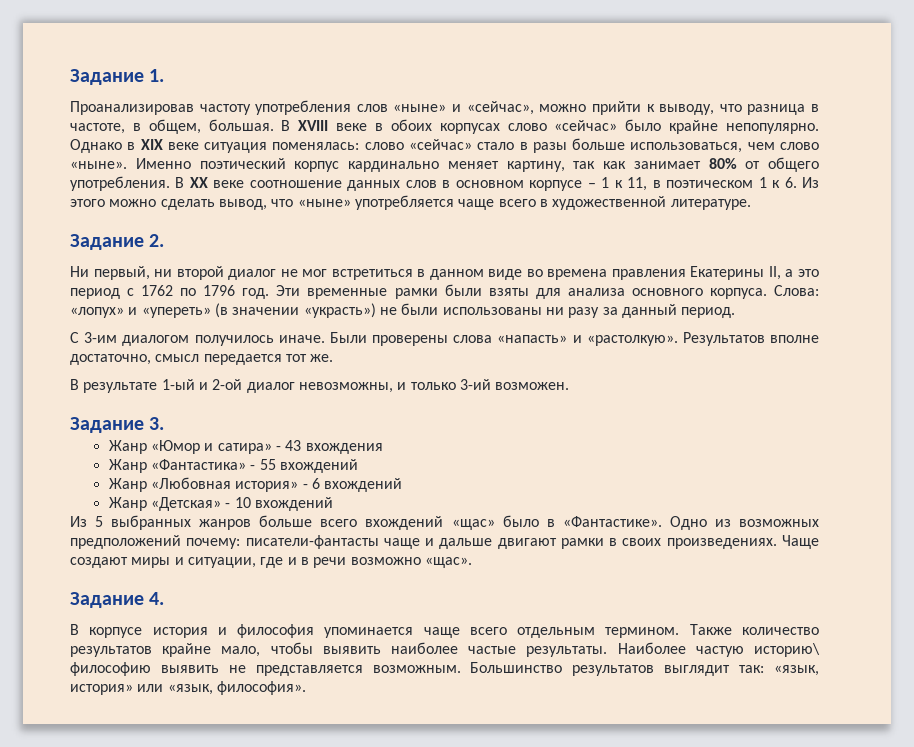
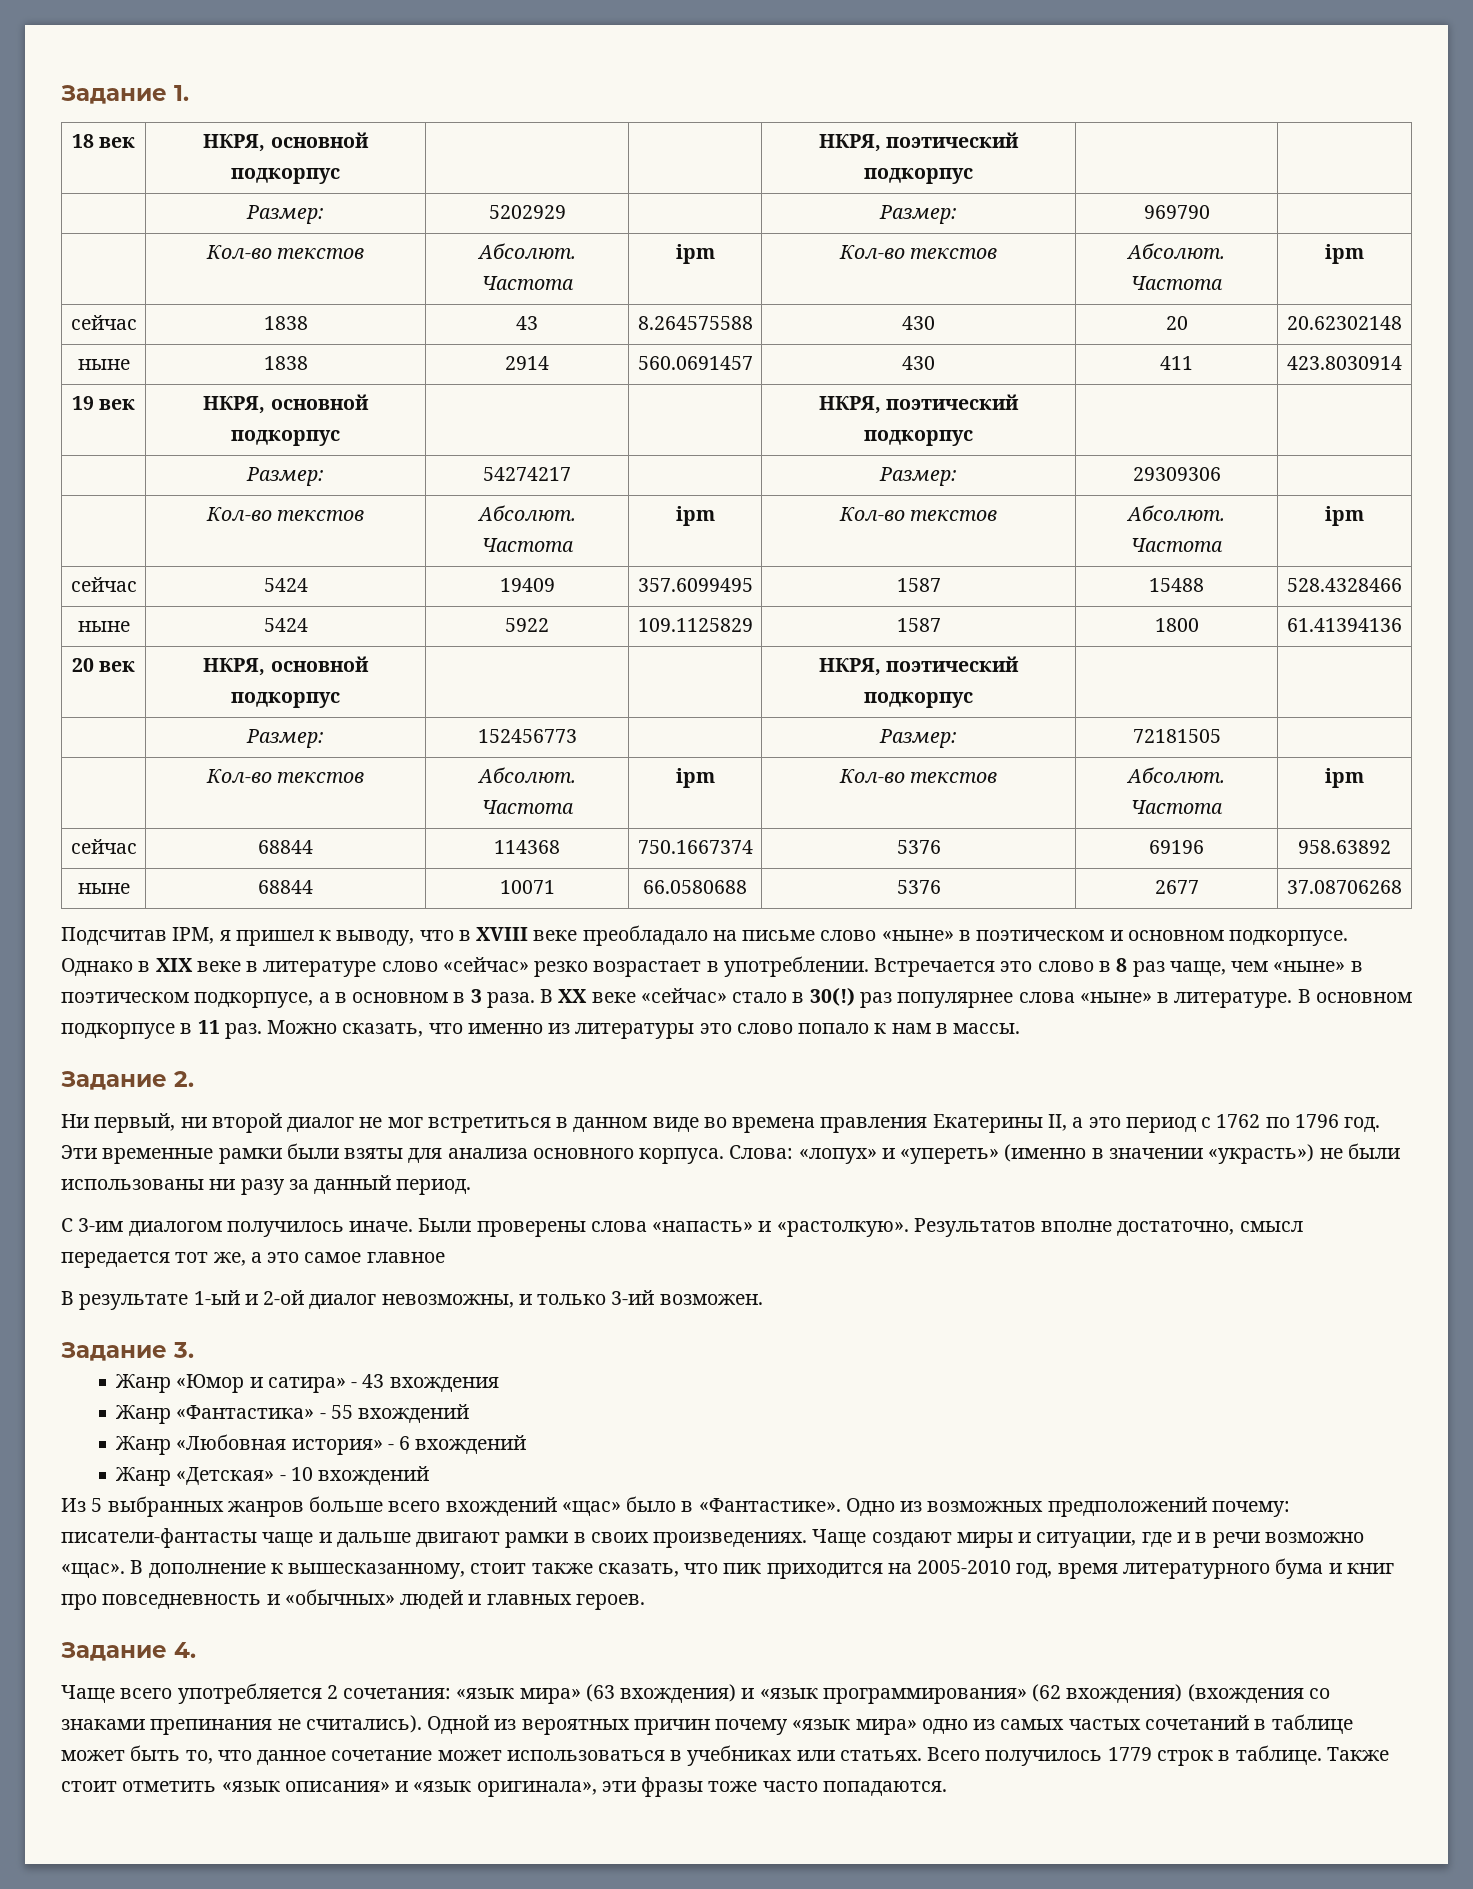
[70,100,820,115] [70,119,819,134] [70,138,820,153] [70,157,819,172] [70,176,820,191] [70,195,751,210] // Проанализировав частоту употребления слов «ныне» и «сейчас», можно прийти к выводу, что разница в частоте, в общем, большая. В XVIII веке в обоих корпусах слово «сейчас» было крайне непопулярно. Однако в XIX веке ситуация поменялась: слово «сейчас» стало в разы больше использоваться, чем слово «ныне». Именно поэтический корпус кардинально меняет картину, так как занимает 80% от общего употребления. В XX веке соотношение данных слов в основном корпусе – 1 к 11, в поэтическом 1 к 6. Из этого можно сделать вывод, что «ныне» употребляется чаще всего в художественной литературе. -> [71,134,136,148] [203,132,369,152] [231,168,340,184] [818,132,1020,152] [864,168,973,184] [246,205,324,224] [488,205,566,219] [879,205,957,224] [1143,205,1210,219] [205,245,365,259] [476,243,576,259] [481,276,574,290] [675,244,715,264] [838,245,998,259] [1126,243,1225,259] [1131,276,1223,290] [1325,244,1364,264] [70,315,137,330] [263,316,308,330] [516,316,538,330] [637,316,753,330] [902,316,935,330] [1165,316,1188,330] [1287,316,1402,330] [77,359,130,370] [263,356,308,370] [505,356,549,370] [637,356,753,370] [902,356,935,370] [1160,356,1193,370] [1287,356,1402,370] [71,396,136,410] [203,394,369,414] [231,430,340,446] [818,394,1020,414] [864,430,973,446] [246,467,324,486] [483,467,571,481] [879,467,957,486] [1132,467,1221,481] [205,507,365,521] [476,505,576,521] [481,538,574,552] [675,506,715,526] [838,507,998,521] [1126,505,1225,521] [1131,538,1223,552] [1325,506,1364,526] [70,577,137,592] [263,578,308,592] [499,578,555,592] [637,578,753,592] [896,578,941,592] [1149,578,1204,592] [1287,578,1402,592] [77,621,130,632] [263,618,308,632] [505,618,549,632] [637,618,753,632] [896,618,941,632] [1154,618,1199,632] [1287,618,1402,632] [71,658,136,672] [203,656,369,676] [231,692,340,708] [818,656,1020,676] [864,692,973,708] [246,729,324,748] [477,729,577,743] [879,729,957,748] [1132,729,1221,743] [205,769,365,783] [476,767,576,783] [481,800,574,814] [675,768,715,788] [838,769,998,783] [1126,767,1225,783] [1131,800,1223,814] [1325,768,1364,788] [70,839,137,854] [258,840,313,854] [494,840,560,854] [637,840,753,854] [896,840,941,854] [1149,840,1204,854] [1298,840,1391,854] [77,883,130,894] [258,880,313,894] [499,880,555,894] [643,880,747,894] [896,880,941,894] [1154,880,1199,894] [1287,880,1402,894] [61,925,1349,946] [61,956,1363,977] [61,987,1412,1008] [61,1020,1021,1039] // 18 век | НКРЯ, основной подкорпус | | | НКРЯ, поэтический подкорпус | | // | Размер: | 5202929 | | Размер: | 969790 | // | Кол-во текстов | Абсолют. Частота | ipm | Кол-во текстов | Абсолют. Частота | ipm // сейчас | 1838 | 43 | 8.264575588 | 430 | 20 | 20.62302148 // ныне | 1838 | 2914 | 560.0691457 | 430 | 411 | 423.8030914 // 19 век | НКРЯ, основной подкорпус | | | НКРЯ, поэтический подкорпус | | // | Размер: | 54274217 | | Размер: | 29309306 | // | Кол-во текстов | Абсолют. Частота | ipm | Кол-во текстов | Абсолют. Частота | ipm // сейчас | 5424 | 19409 | 357.6099495 | 1587 | 15488 | 528.4328466 // ныне | 5424 | 5922 | 109.1125829 | 1587 | 1800 | 61.41394136 // 20 век | НКРЯ, основной подкорпус | | | НКРЯ, поэтический подкорпус | | // | Размер: | 152456773 | | Размер: | 72181505 | // | Кол-во текстов | Абсолют. Частота | ipm | Кол-во текстов | Абсолют. Частота | ipm // сейчас | 68844 | 114368 | 750.1667374 | 5376 | 69196 | 958.63892 // ныне | 68844 | 10071 | 66.0580688 | 5376 | 2677 | 37.08706268 // Подсчитав IPM, я пришел к выводу, что в XVIII веке преобладало на письме слово «ныне» в поэтическом и основном подкорпусе. Однако в XIX веке в литературе слово «сейчас» резко возрастает в употреблении. Встречается это слово в 8 раз чаще, чем «ныне» в поэтическом подкорпусе, а в основном в 3 раза. В XX веке «сейчас» стало в 30(!) раз популярнее слова «ныне» в литературе. В основном подкорпусе в 11 раз. Можно сказать, что именно из литературы это слово попало к нам в массы.
[214,303,228,318] (в -> [1004,1144,1104,1162] (именно в
[310,354,334,362] же. -> [213,1252,445,1266] же, а это самое главное
[70,592,165,608] [70,624,819,638] [70,642,821,657] [70,662,820,676] [70,681,306,695] // Задание 4. // В корпусе история и философия упоминается чаще всего отдельным термином. Также количество результатов крайне мало, чтобы выявить наиболее частые результаты. Наиболее частую историю\ философию выявить не представляется возможным. Большинство результатов выглядит так: «язык, история» или «язык, философия». -> [130,1558,1394,1579] [61,1589,645,1610] [61,1642,196,1661] [61,1683,1330,1704] [61,1714,1353,1735] [61,1745,1389,1766] [61,1777,947,1797] В дополнение к вышесказанному, стоит также сказать, что пик приходится на 2005-2010 год, время литературного бума и книг про повседневность и «обычных» людей и главных героев. // Задание 4. // Чаще всего употребляется 2 сочетания: «язык мира» (63 вхождения) и «язык программирования» (62 вхождения) (вхождения со знаками препинания не считались). Одной из вероятных причин почему «язык мира» одно из самых частых сочетаний в таблице может быть то, что данное сочетание может использоваться в учебниках или статьях. Всего получилось 1779 строк в таблице. Также стоит отметить «язык описания» и «язык оригинала», эти фразы тоже часто попадаются.

